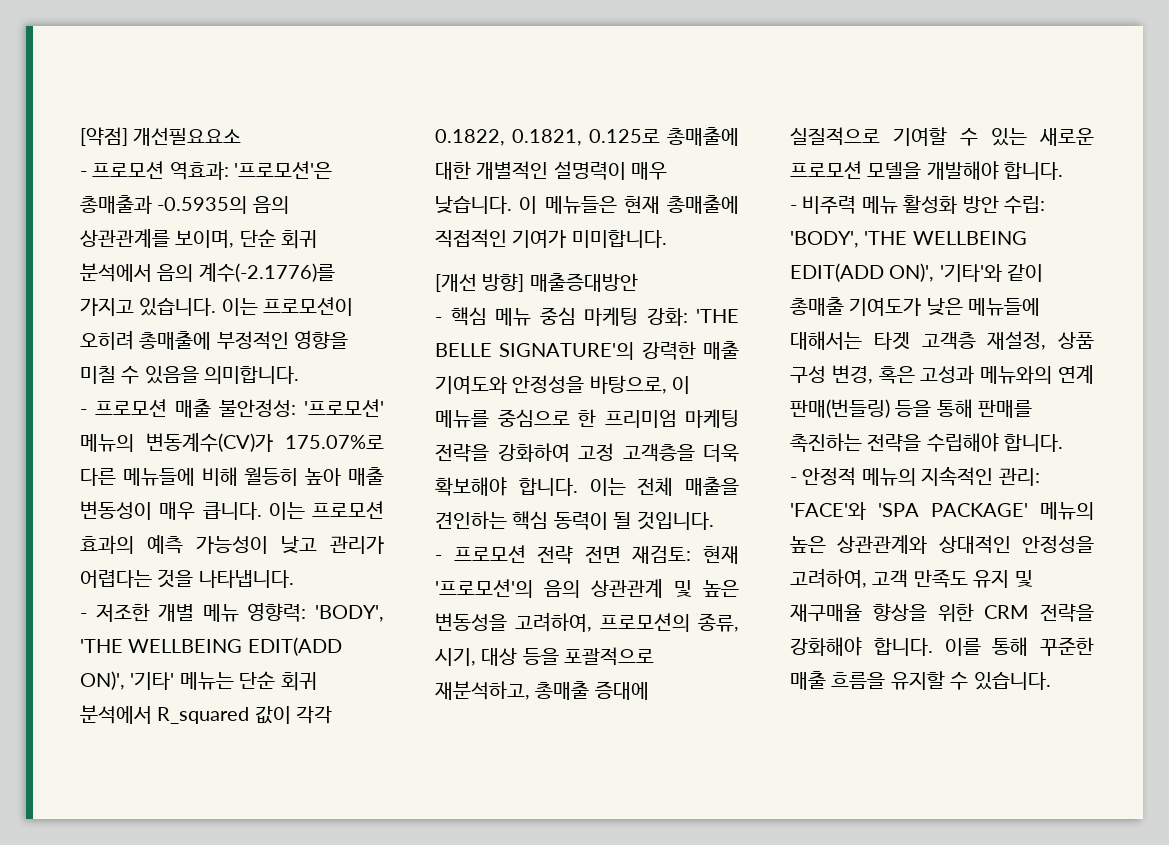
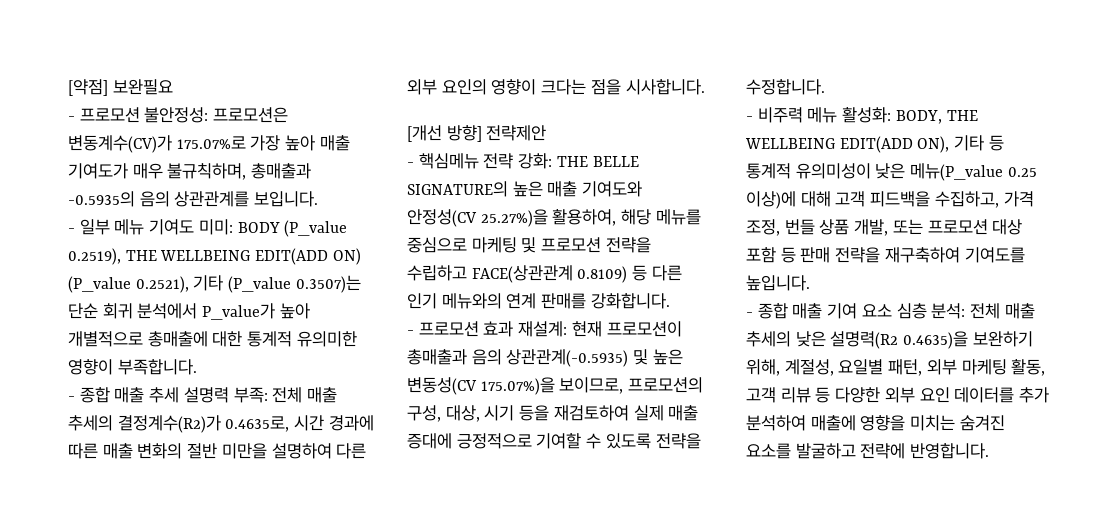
[133,127,242,146] [80,161,333,180] [80,195,289,214] [80,229,318,249] [80,263,335,282] [80,297,354,316] [80,330,349,350] [80,366,300,384] [80,399,384,418] [80,433,384,452] [80,467,385,486] [80,501,384,520] [80,535,384,554] [80,569,294,588] [80,602,384,622] [80,637,342,656] [80,671,317,691] [80,705,333,724] [435,127,739,146] [435,161,668,180] [435,195,739,214] [435,229,667,248] [435,273,638,292] [435,307,739,326] [435,341,739,360] [435,375,691,394] [435,409,739,428] [435,443,739,462] [435,477,739,496] [435,511,714,530] [435,545,739,564] [435,579,739,598] [435,612,739,632] [435,647,655,666] [435,681,649,700] [790,127,1094,146] [790,161,1064,180] [790,195,1045,214] [790,231,1027,248] [790,263,1044,282] [790,297,1041,316] [790,331,1094,350] [790,365,1094,384] [790,399,1033,418] [790,433,1064,452] [790,466,1040,486] [790,502,1094,520] [790,535,1094,554] [790,568,1033,588] [790,603,1094,622] [790,637,1094,656] [790,671,1051,690] 개선필요요소 // - 프로모션 역효과: '프로모션'은 총매출과 -0.5935의 음의 상관관계를 보이며, 단순 회귀 분석에서 음의 계수(-2.1776)를 가지고 있습니다. 이는 프로모션이 오히려 총매출에 부정적인 영향을 미칠 수 있음을 의미합니다. // - 프로모션 매출 불안정성: '프로모션' 메뉴의 변동계수(CV)가 175.07%로 다른 메뉴들에 비해 월등히 높아 매출 변동성이 매우 큽니다. 이는 프로모션 효과의 예측 가능성이 낮고 관리가 어렵다는 것을 나타냅니다. // - 저조한 개별 메뉴 영향력: 'BODY', 'THE WELLBEING EDIT(ADD ON)', '기타' 메뉴는 단순 회귀 분석에서 R_squared 값이 각각 0.1822, 0.1821, 0.125로 총매출에 대한 개별적인 설명력이 매우 낮습니다. 이 메뉴들은 현재 총매출에 직접적인 기여가 미미합니다. // [개선 방향] 매출증대방안 // - 핵심 메뉴 중심 마케팅 강화: 'THE BELLE SIGNATURE'의 강력한 매출 기여도와 안정성을 바탕으로, 이 메뉴를 중심으로 한 프리미엄 마케팅 전략을 강화하여 고정 고객층을 더욱 확보해야 합니다. 이는 전체 매출을 견인하는 핵심 동력이 될 것입니다. // - 프로모션 전략 전면 재검토: 현재 '프로모션'의 음의 상관관계 및 높은 변동성을 고려하여, 프로모션의 종류, 시기, 대상 등을 포괄적으로 재분석하고, 총매출 증대에 실질적으로 기여할 수 있는 새로운 프로모션 모델을 개발해야 합니다. // - 비주력 메뉴 활성화 방안 수립: 'BODY', 'THE WELLBEING EDIT(ADD ON)', '기타'와 같이 총매출 기여도가 낮은 메뉴들에 대해서는 타겟 고객층 재설정, 상품 구성 변경, 혹은 고성과 메뉴와의 연계 판매(번들링) 등을 통해 판매를 촉진하는 전략을 수립해야 합니다. // - 안정적 메뉴의 지속적인 관리: 'FACE'와 'SPA PACKAGE' 메뉴의 높은 상관관계와 상대적인 안정성을 고려하여, 고객 만족도 유지 및 재구매율 향상을 위한 CRM 전략을 강화해야 합니다. 이를 통해 꾸준한 매출 흐름을 유지할 수 있습니다. -> [112,79,173,95] [68,107,289,123] [68,135,350,153] [68,163,312,180] [68,191,319,207] [68,219,348,237] [68,248,361,265] [68,275,361,293] [68,303,310,320] [68,331,357,347] [68,359,197,375] [68,387,338,403] [68,415,374,433] [68,443,367,459] [407,79,705,95] [407,125,547,142] [407,153,639,169] [407,181,643,197] [407,209,701,227] [407,237,651,253] [407,265,682,283] [407,293,670,309] [407,321,682,337] [407,349,683,367] [407,377,704,395] [407,405,699,422] [407,433,701,449] [746,79,825,95] [746,107,978,124] [745,135,1004,153] [746,163,1037,181] [746,191,1034,209] [746,219,1023,236] [746,247,1025,263] [746,275,810,291] [746,303,1035,319] [746,331,1033,349] [746,359,1046,376] [746,387,1050,403] [746,415,1005,431] [746,443,990,459] 보완필요 // - 프로모션 불안정성: 프로모션은 변동계수(CV)가 175.07%로 가장 높아 매출 기여도가 매우 불규칙하며, 총매출과 -0.5935의 음의 상관관계를 보입니다. // - 일부 메뉴 기여도 미미: BODY (P_value 0.2519), THE WELLBEING EDIT(ADD ON) (P_value 0.2521), 기타 (P_value 0.3507)는 단순 회귀 분석에서 P_value가 높아 개별적으로 총매출에 대한 통계적 유의미한 영향이 부족합니다. // - 종합 매출 추세 설명력 부족: 전체 매출 추세의 결정계수(R2)가 0.4635로, 시간 경과에 따른 매출 변화의 절반 미만을 설명하여 다른 외부 요인의 영향이 크다는 점을 시사합니다. // [개선 방향] 전략제안 // - 핵심메뉴 전략 강화: THE BELLE SIGNATURE의 높은 매출 기여도와 안정성(CV 25.27%)을 활용하여, 해당 메뉴를 중심으로 마케팅 및 프로모션 전략을 수립하고 FACE(상관관계 0.8109) 등 다른 인기 메뉴와의 연계 판매를 강화합니다. // - 프로모션 효과 재설계: 현재 프로모션이 총매출과 음의 상관관계(-0.5935) 및 높은 변동성(CV 175.07%)을 보이므로, 프로모션의 구성, 대상, 시기 등을 재검토하여 실제 매출 증대에 긍정적으로 기여할 수 있도록 전략을 수정합니다. // - 비주력 메뉴 활성화: BODY, THE WELLBEING EDIT(ADD ON), 기타 등 통계적 유의미성이 낮은 메뉴(P_value 0.25 이상)에 대해 고객 피드백을 수집하고, 가격 조정, 번들 상품 개발, 또는 프로모션 대상 포함 등 판매 전략을 재구축하여 기여도를 높입니다. // - 종합 매출 기여 요소 심층 분석: 전체 매출 추세의 낮은 설명력(R2 0.4635)을 보완하기 위해, 계절성, 요일별 패턴, 외부 마케팅 활동, 고객 리뷰 등 다양한 외부 요인 데이터를 추가 분석하여 매출에 영향을 미치는 숨겨진 요소를 발굴하고 전략에 반영합니다.

